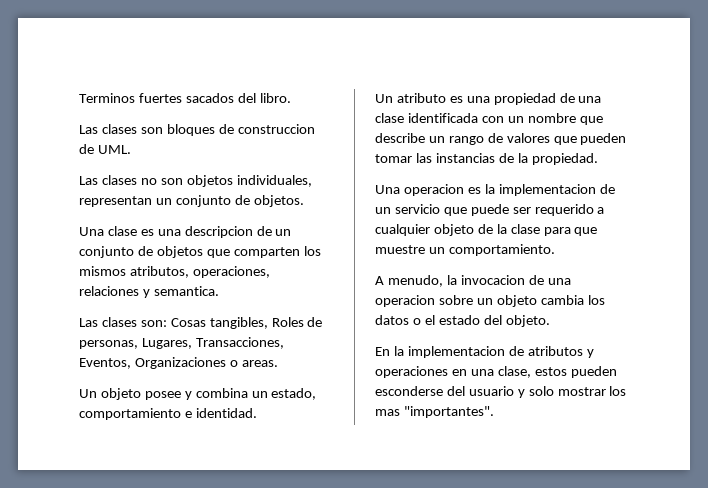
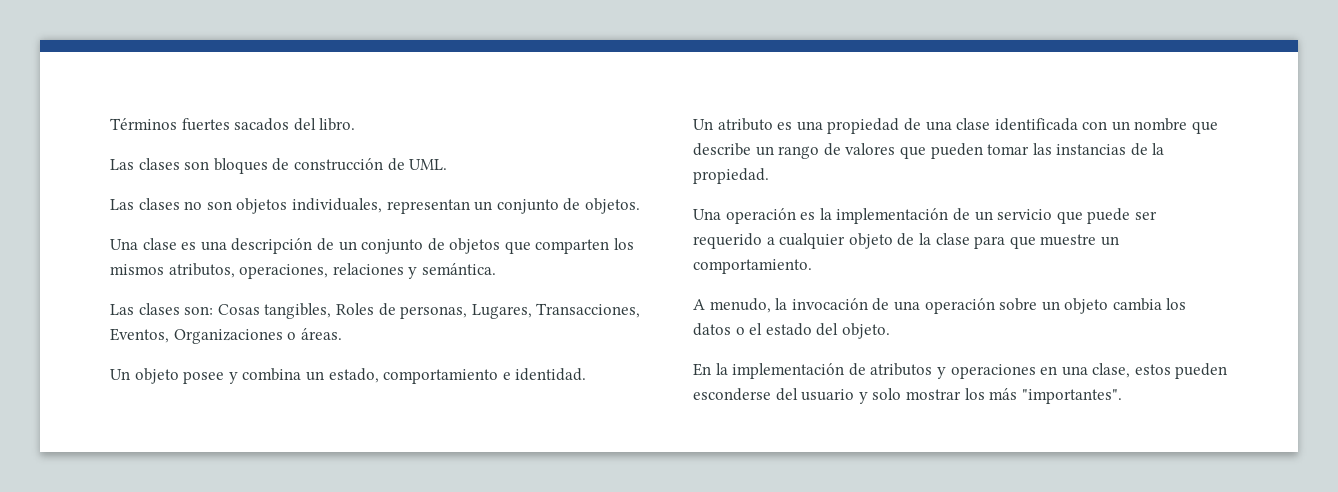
[79,93,135,103] Terminos -> [110,118,177,130] Términos
[237,124,315,134] construccion -> [293,158,383,171] construcción
[184,226,253,238] descripcion -> [231,238,313,254] descripción
[153,286,219,296] semantica. -> [421,263,496,275] semántica.
[241,360,278,367] areas. -> [300,328,342,340] áreas.
[403,184,464,196] operacion -> [725,208,796,224] operación
[498,184,596,196] implementacion -> [836,208,949,224] implementación
[460,275,571,285] [375,295,435,307] invocacion de una operacion -> [791,298,995,314] invocación de una operación
[407,346,505,358] implementacion -> [732,363,845,379] implementación
[375,409,400,416] mas -> [989,388,1018,400] más

